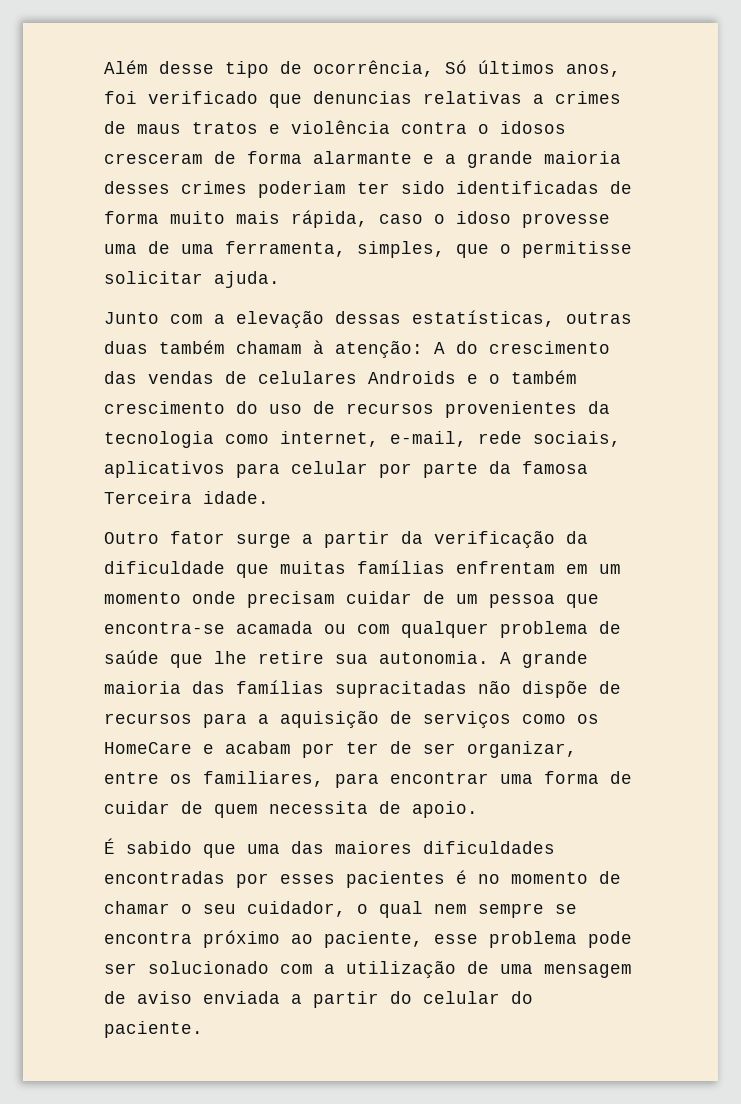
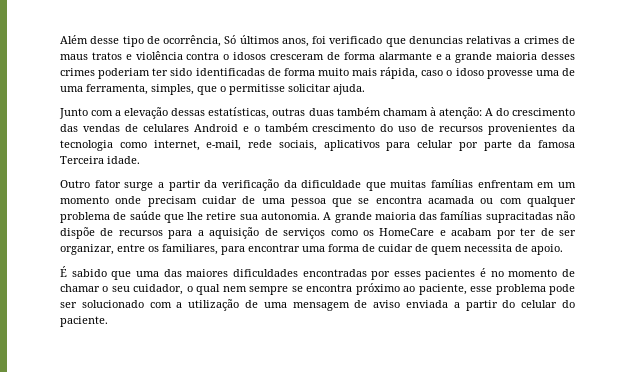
[368,371,456,384] Androids -> [193,124,238,132] Android
[456,594,478,604] um -> [261,198,285,204] uma
[104,622,225,634] encontra-se -> [358,196,422,204] se encontra

